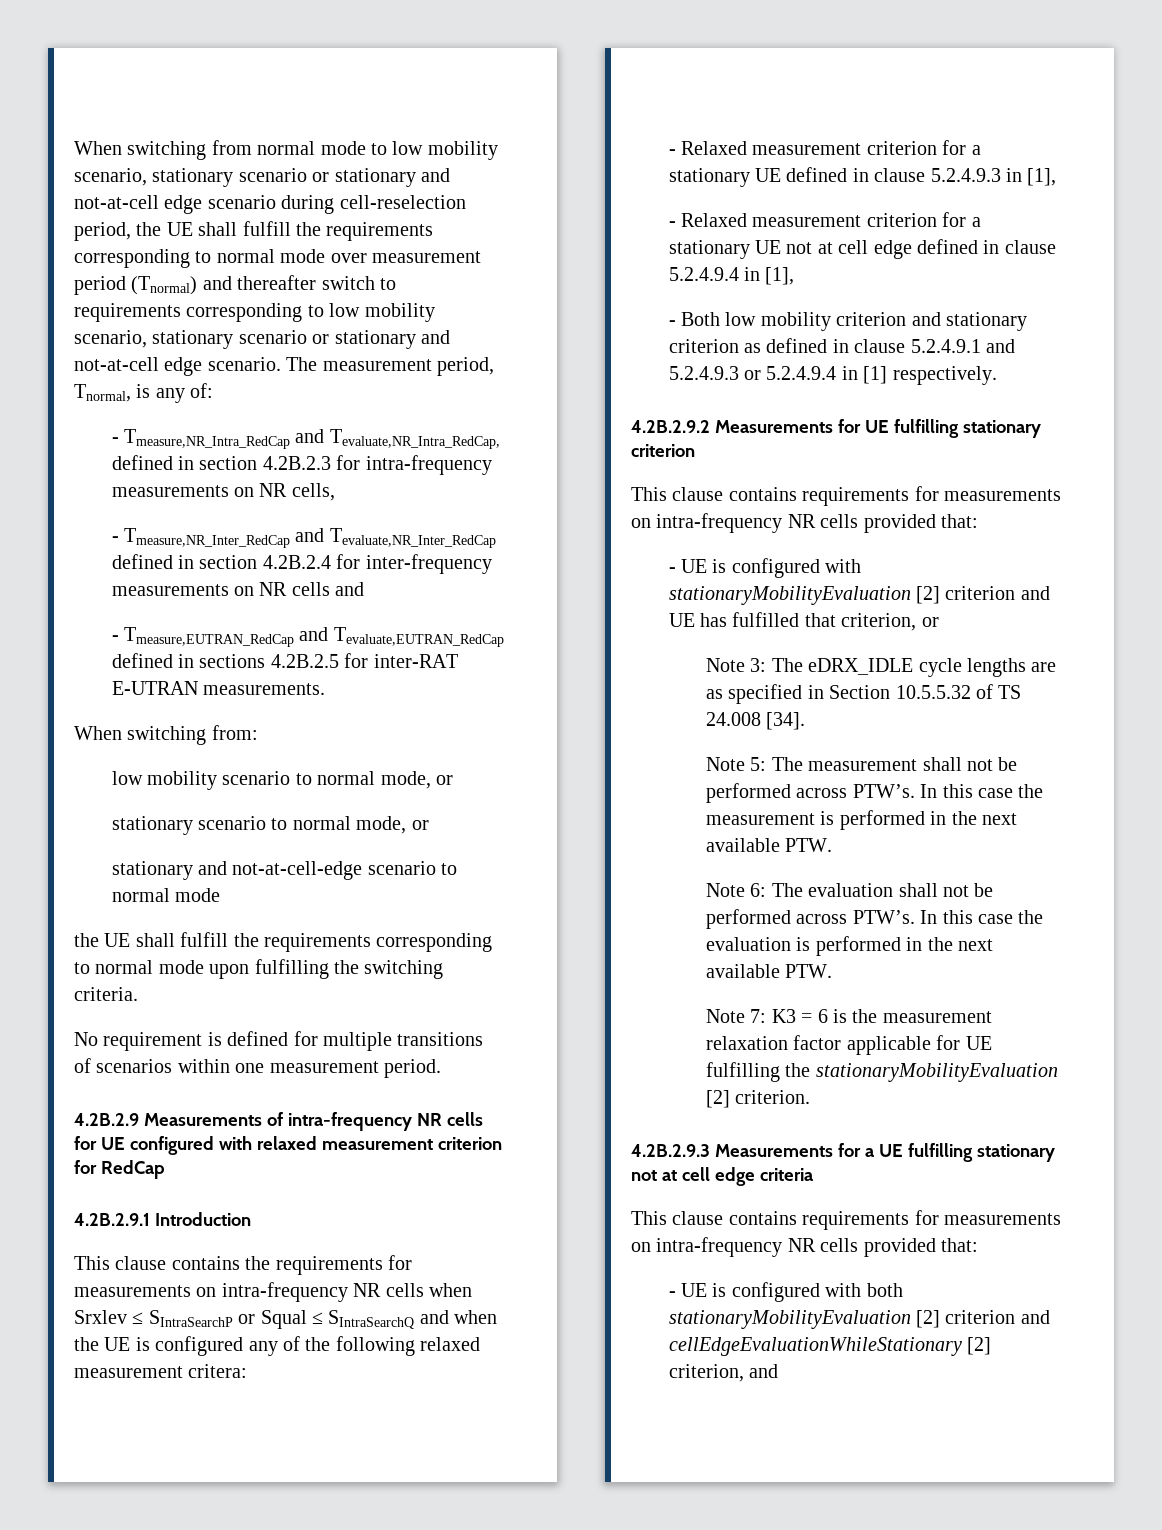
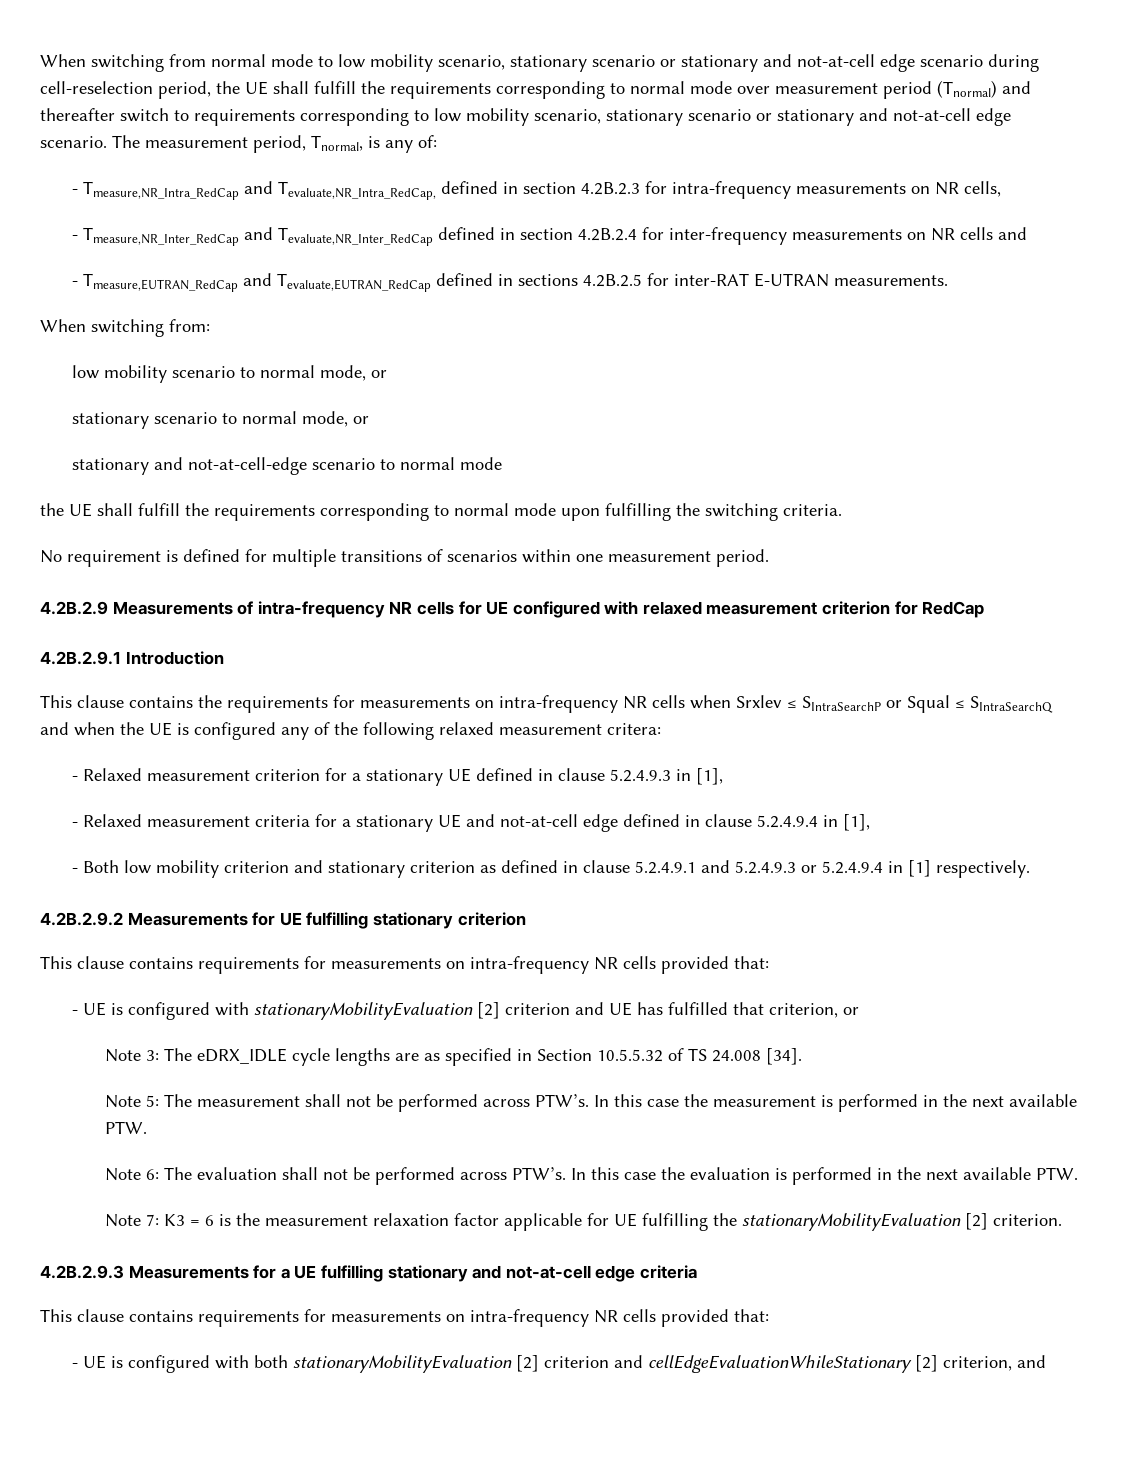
[866,212,981,227] [668,240,869,259] criterion for a stationary UE not at cell -> [255,814,579,832] criteria for a stationary UE and not-at-cell
[631,1167,710,1181] not at cell -> [472,1265,591,1279] and not-at-cell

